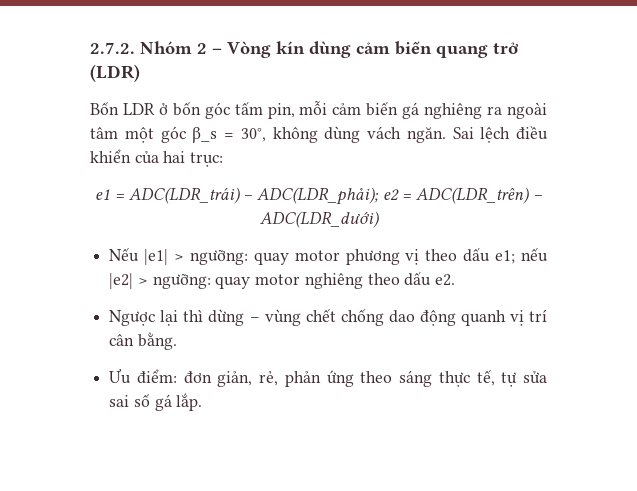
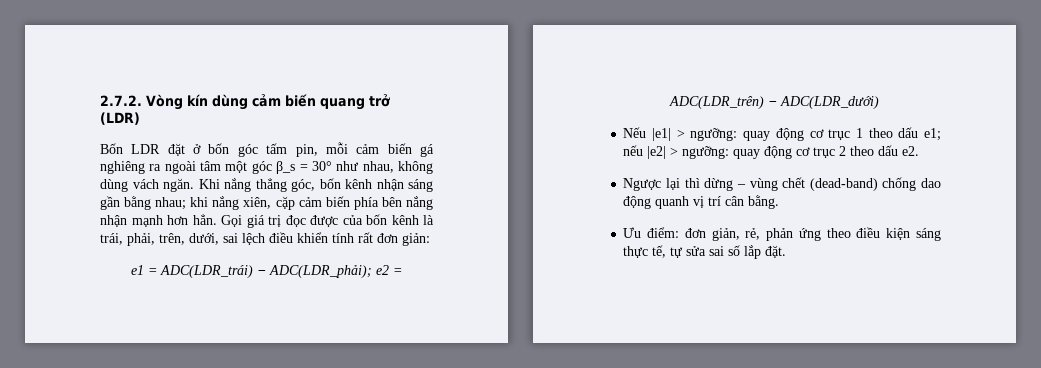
[140,41,222,54] Nhóm 2 – -> (142, 100) none
(155, 109) none -> [167,143,185,156] đặt
[240,128,266,142] 30°, -> [311,161,394,173] 30° như nhau,
[452,126,548,143] [90,149,224,167] Sai lệch điều khiển của hai trục: -> [198,178,433,192] [100,196,433,210] [100,214,434,228] [100,232,430,246] Khi nắng thẳng góc, bốn kênh nhận sáng gần bằng nhau; khi nắng xiên, cặp cảm biến phía bên nắng nhận mạnh hơn hẳn. Gọi giá trị đọc được của bốn kênh là trái, phải, trên, dưới, sai lệch điều khiển tính rất đơn giản:
[294,249,420,265] motor phương vị -> [775,128,863,141] động cơ trục 1
[255,273,363,289] motor nghiêng -> [764,146,847,159] động cơ trục 2
(336, 315) none -> [809,178,878,191] (dead-band)
(393, 377) none -> [856,227,911,240] điều kiện
[154,393,203,411] gá lắp. -> [744,245,787,259] lắp đặt.

